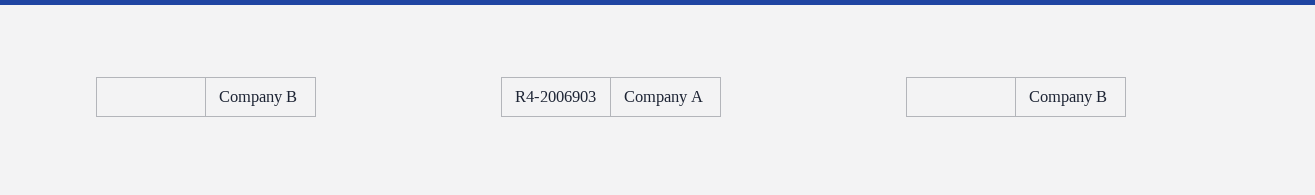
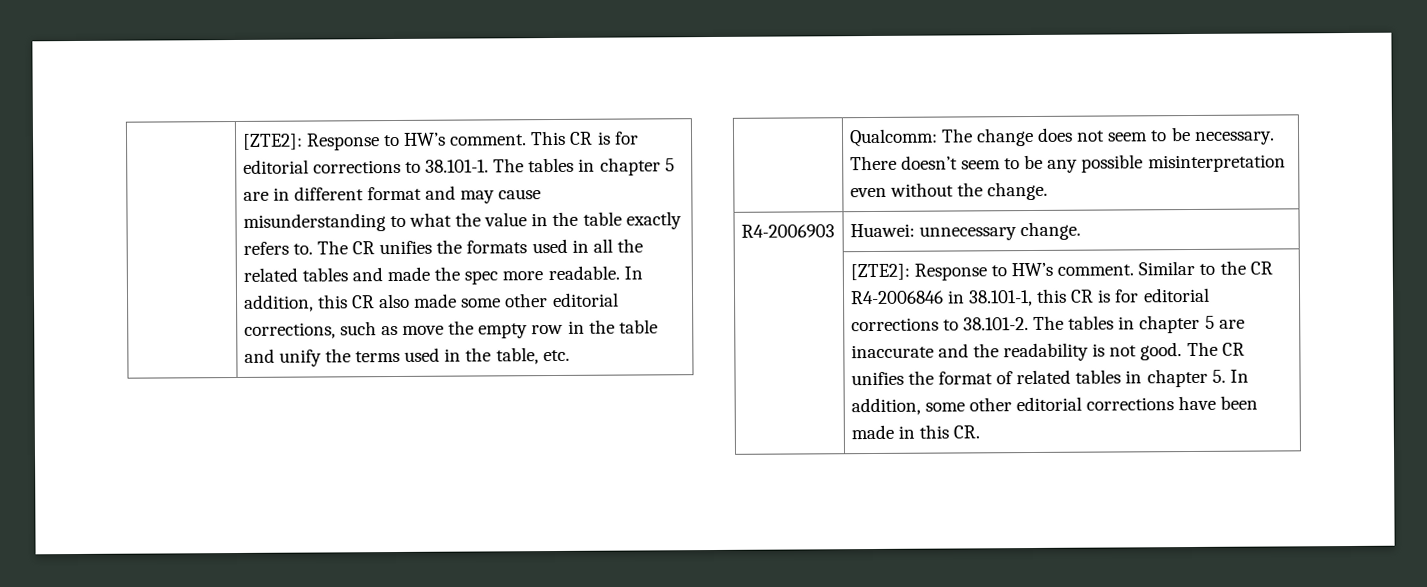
[218,91,298,106] [514,91,596,102] [623,91,704,106] [1028,91,1108,106] | Company B // R4-2006903 | Company A // | Company B -> [241,130,639,151] [242,157,675,176] [242,185,542,204] [242,211,682,232] [242,238,643,255] [242,265,643,285] [242,292,619,312] [243,319,658,339] [243,347,570,367] [848,127,1275,148] [849,154,1286,173] [849,181,1049,201] [740,224,835,238] [849,221,1081,241] [849,260,1273,281] [849,287,1210,307] [850,314,1245,334] [850,341,1245,362] [850,368,1249,388] [850,395,1259,416] [850,424,981,440] | [ZTE2]: Response to HW’s comment. This CR is for editorial corrections to 38.101-1. The tables in chapter 5 are in different format and may cause misunderstanding to what the value in the table exactly refers to. The CR unifies the formats used in all the related tables and made the spec more readable. In addition, this CR also made some other editorial corrections, such as move the empty row in the table and unify the terms used in the table, etc. // | Qualcomm: The change does not seem to be necessary. There doesn’t seem to be any possible misinterpretation even without the change. // R4-2006903 | Huawei: unnecessary change. // | [ZTE2]: Response to HW’s comment. Similar to the CR R4-2006846 in 38.101-1, this CR is for editorial corrections to 38.101-2. The tables in chapter 5 are inaccurate and the readability is not good. The CR unifies the format of related tables in chapter 5. In addition, some other editorial corrections have been made in this CR.

